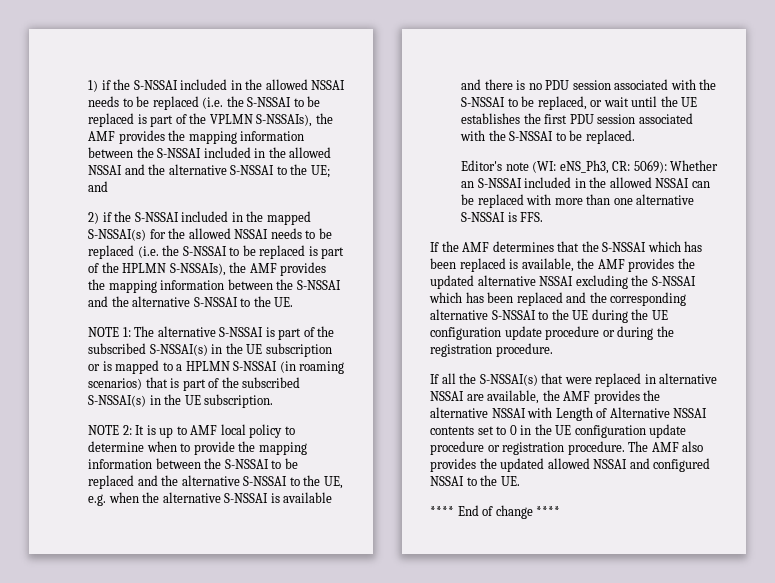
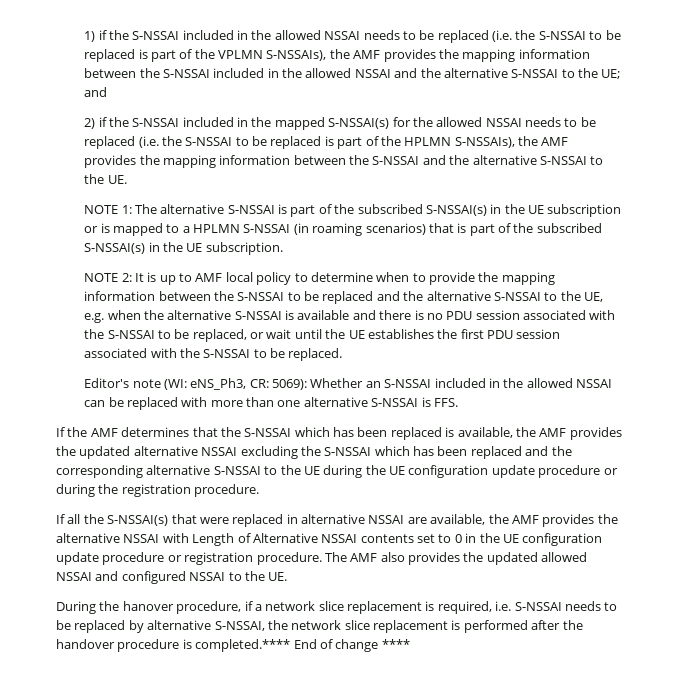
[430,506,454,516] **** -> [56,601,618,614] [56,620,583,633] [56,639,291,652] During the hanover procedure, if a network slice replacement is required, i.e. S-NSSAI needs to be replaced by alternative S-NSSAI, the network slice replacement is performed after the handover procedure is completed.****

